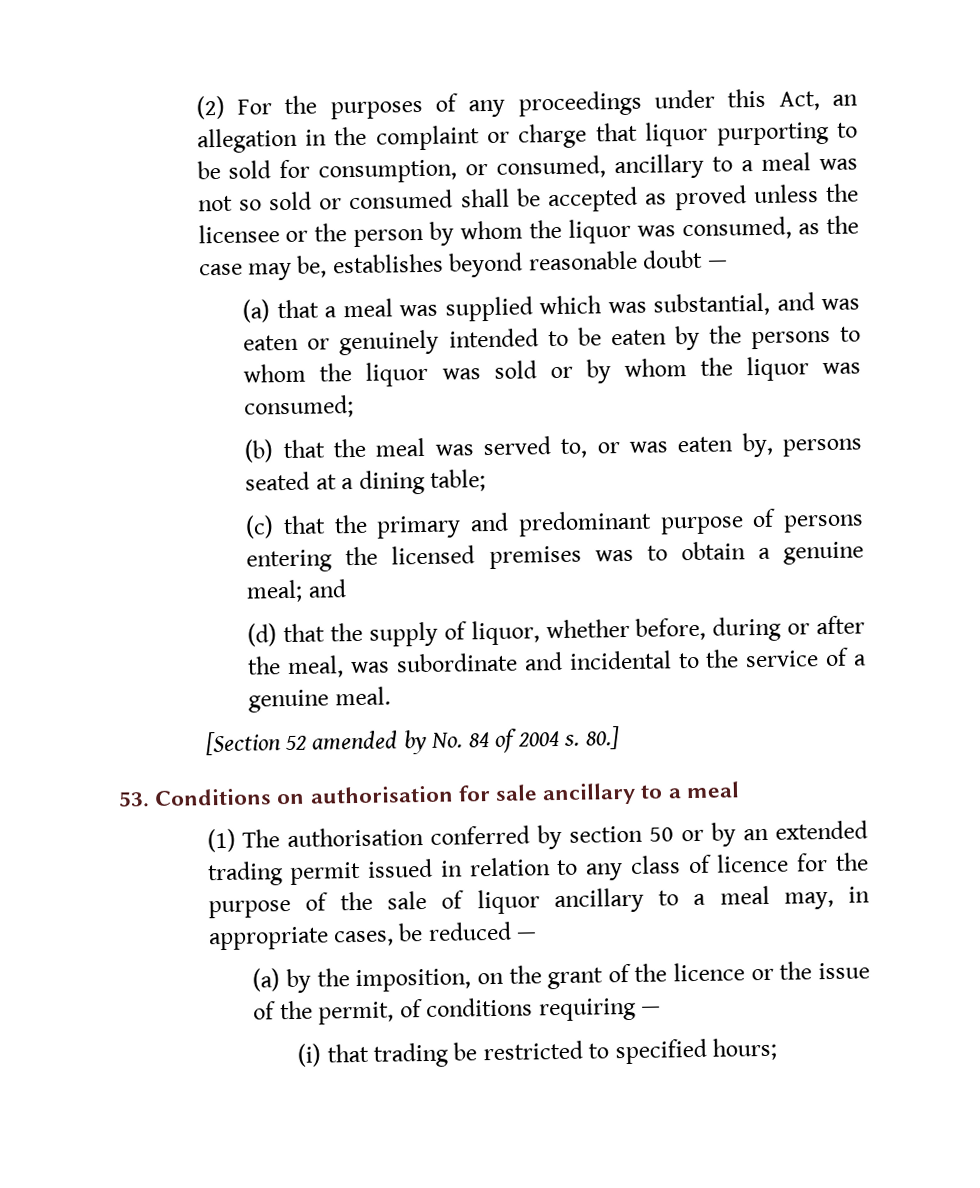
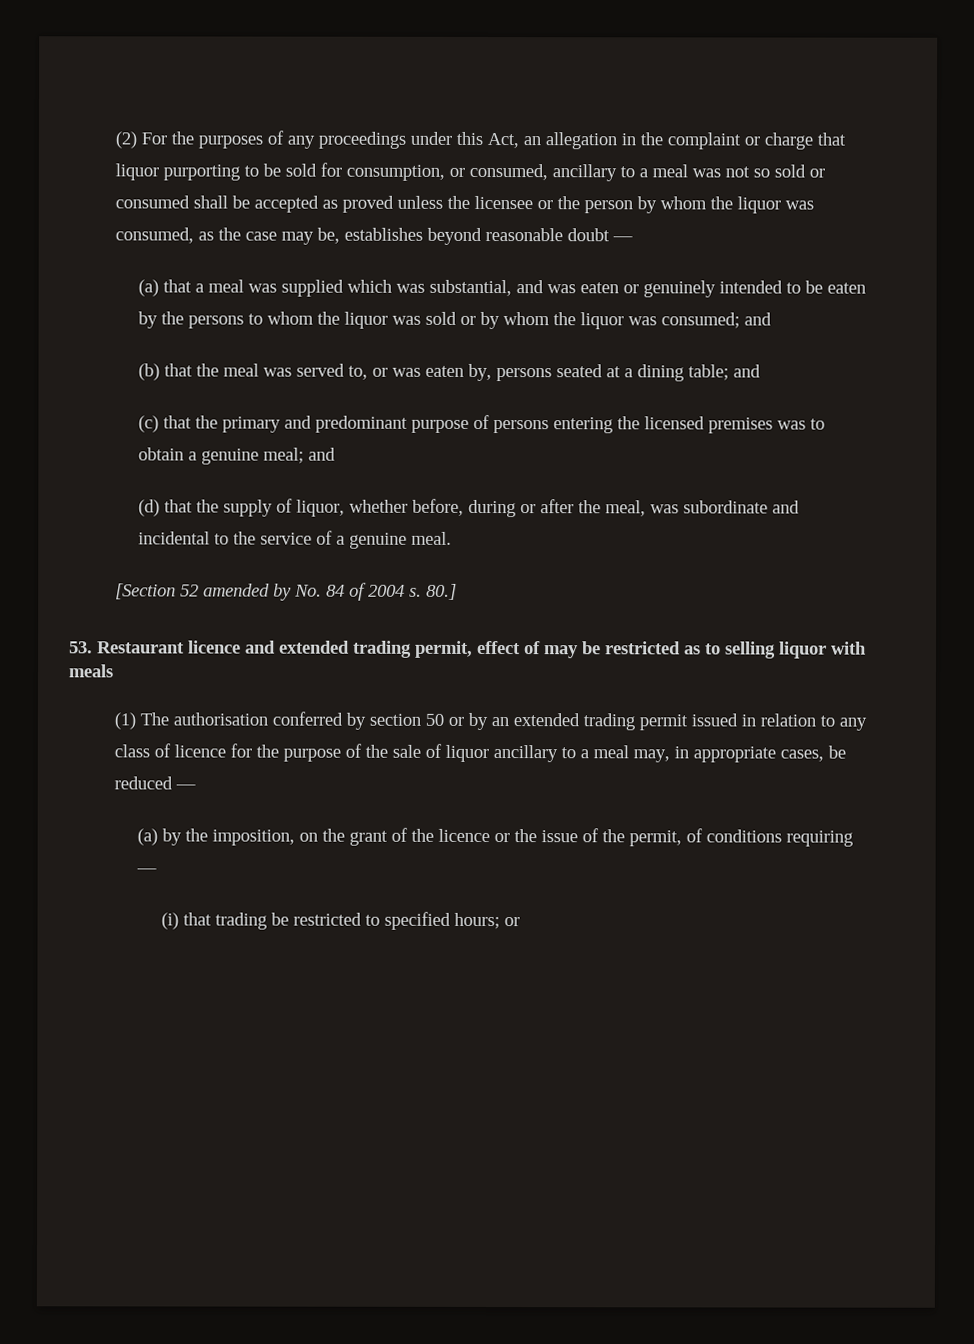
(355, 406) none -> [744,312,773,326] and
(487, 480) none -> [733,364,762,378] and
[154,781,740,806] Conditions on authorisation for sale ancillary to a meal -> [97,640,867,659] [68,664,114,678] Restaurant licence and extended trading permit, effect of may be restricted as to selling liquor with meals
(778, 1049) none -> [503,917,520,927] or

